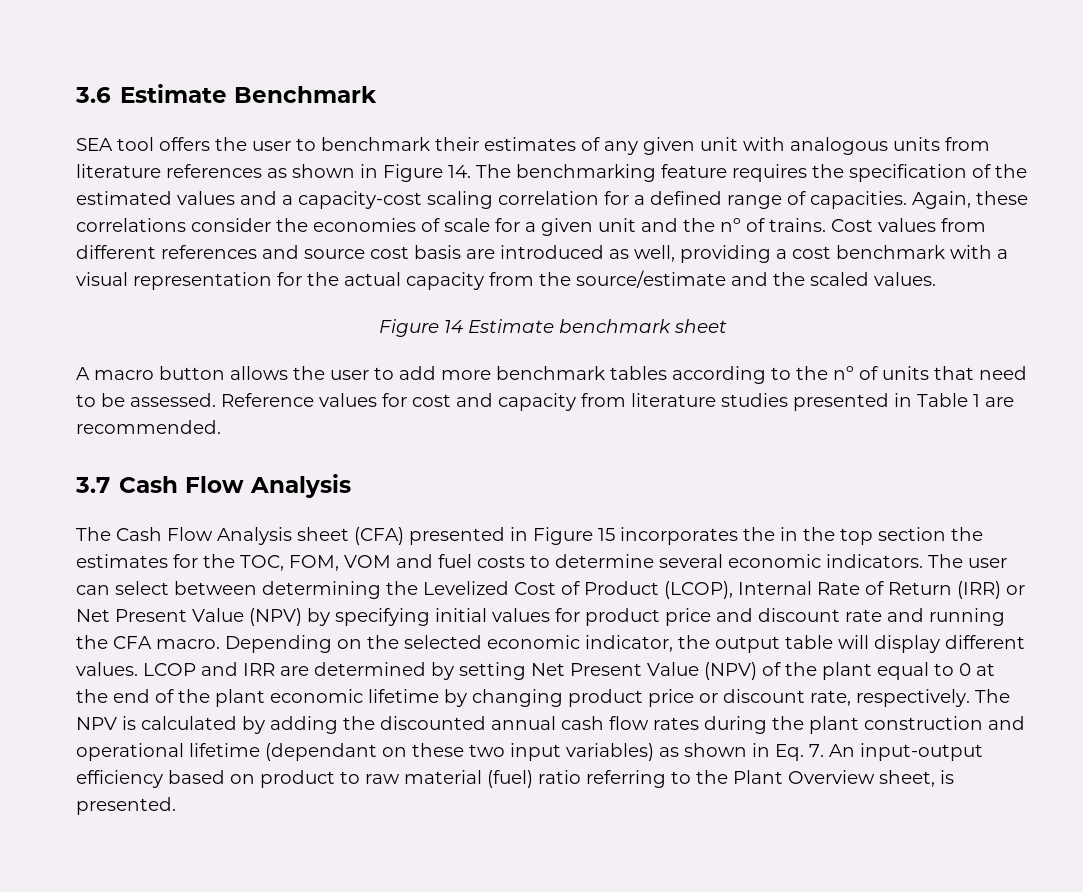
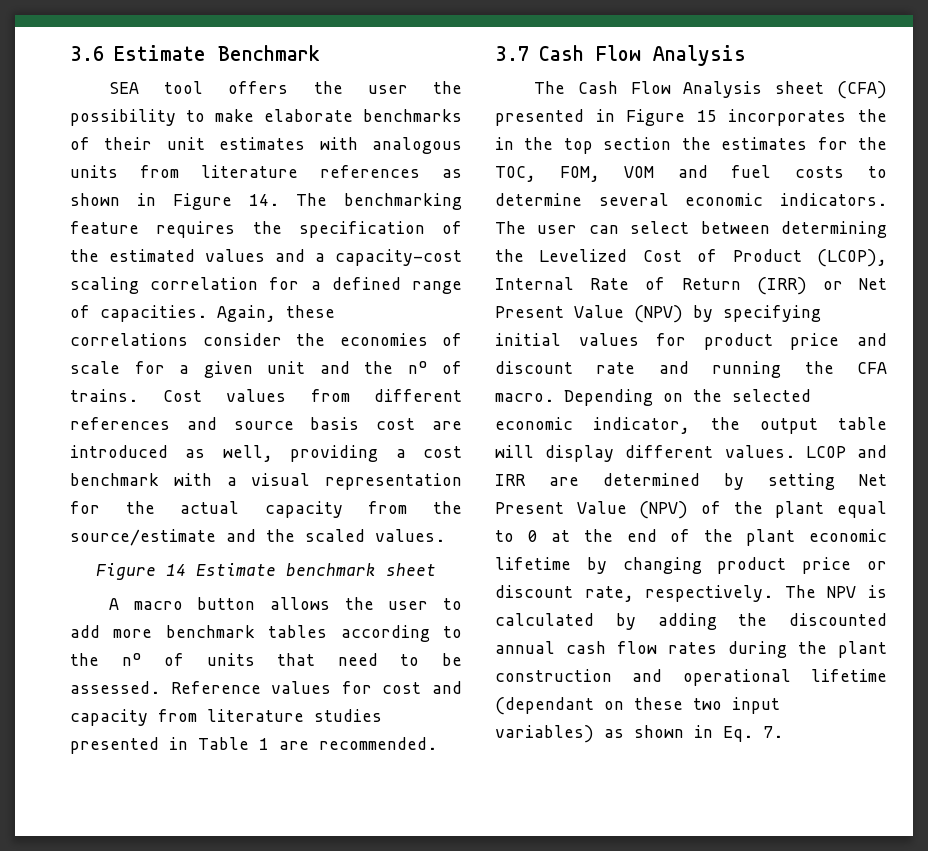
[296,137,738,155] to benchmark their estimates of any given unit -> [433,81,462,94] [70,109,462,126] [70,137,306,150] the possibility to make elaborate benchmarks of their unit estimates
[370,245,461,259] cost basis -> [310,417,416,430] basis cost
[829,743,983,761] [76,770,954,788] [76,797,176,815] An input-output efficiency based on product to raw material (fuel) ratio referring to the Plant Overview sheet, is presented. -> (783, 732) none

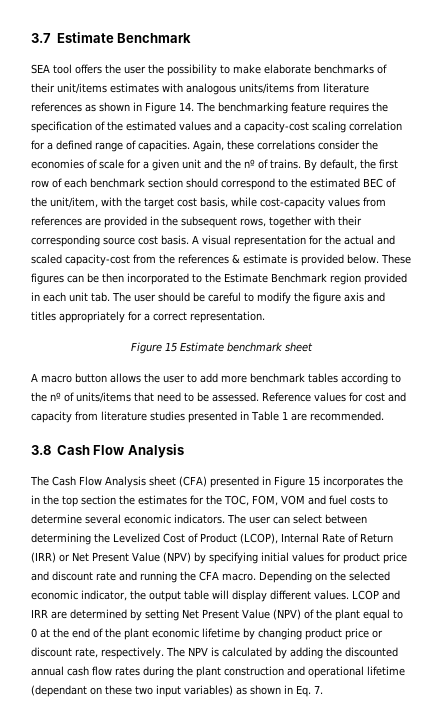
[70,46,105,61] 3.6 -> [31,33,51,43] 3.7
[166,137,205,150] unit -> [57,83,107,94] unit/items
[70,165,118,178] units -> [239,83,294,94] units/items
[162,389,462,402] [70,417,463,430] [70,445,462,462] [70,473,237,486] Cost values from different references and source basis cost are introduced as well, providing a cost benchmark with a -> [304,159,398,171] [31,178,396,190] [31,197,386,209] [31,216,362,228] [31,235,199,247] By default, the first row of each benchmark section should correspond to the estimated BEC of the unit/item, with the target cost basis, while cost-capacity values from references are provided in the subsequent rows, together with their corresponding source cost basis. A
[264,501,462,518] [70,529,445,546] [96,563,186,580] capacity from the source/estimate and the scaled values. // Figure 14 -> [377,235,395,245] [31,254,411,266] [31,273,407,285] [31,292,385,304] [31,311,265,323] [130,342,177,354] and scaled capacity-cost from the references & estimate is provided below. These figures can be then incorporated to the Estimate Benchmark region provided in each unit tab. The user should be careful to modify the figure axis and titles appropriately for a correct representation. // Figure 15
[206,653,255,666] units -> [76,392,131,403] units/items
[495,46,530,61] 3.7 -> [31,445,51,455] 3.8

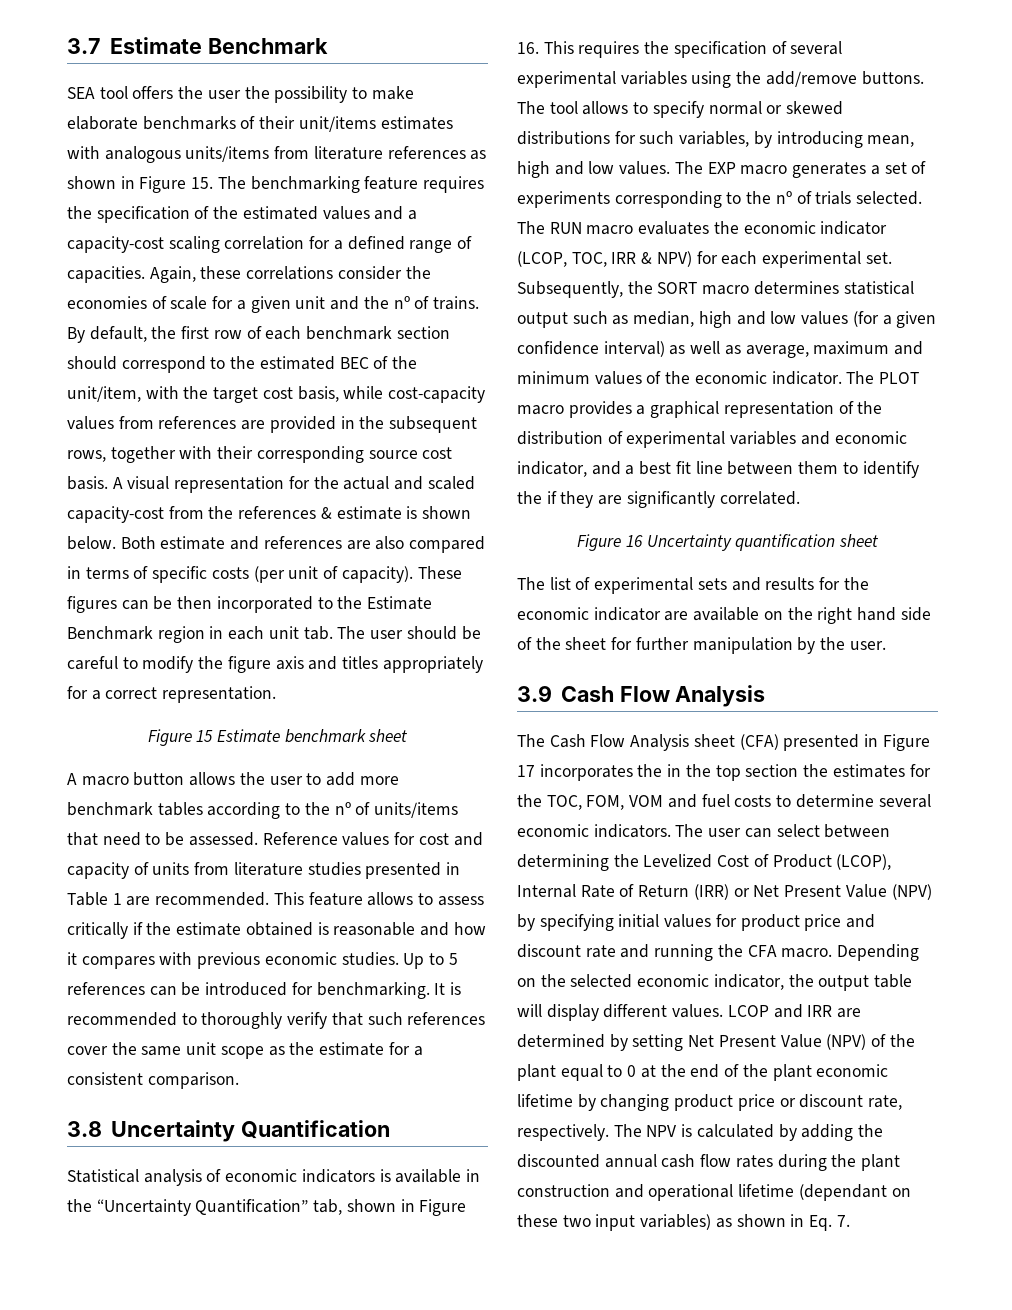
[179,102,194,111] 14. -> [191,177,214,189] 15.
[301,254,379,266] provided below. -> [422,506,472,519] [67,536,486,553] [67,566,413,583] shown below. Both estimate and references are also compared in terms of specific costs (per unit of capacity).
[364,273,407,285] provided -> (205, 634) none
(72, 417) none -> [133,862,190,875] of units
[31,445,51,455] // 3.8 -> [273,892,484,906] [67,922,486,939] [67,952,458,969] [67,982,462,999] [67,1012,486,1029] [67,1042,423,1059] [67,1072,239,1089] [67,1120,390,1142] [67,1169,481,1186] [67,1199,467,1216] [517,41,843,58] [517,71,924,88] [517,101,844,118] [517,131,915,148] [517,161,927,178] [517,191,923,208] [517,221,888,235] [517,251,892,268] [517,281,914,298] [517,311,937,328] [517,341,924,358] [517,371,920,385] [517,401,883,418] [517,431,907,448] [517,461,919,478] [517,491,800,508] [577,534,879,551] [517,577,869,594] [517,607,931,624] [517,637,886,654] [517,685,552,702] This feature allows to assess critically if the estimate obtained is reasonable and how it compares with previous economic studies. Up to 5 references can be introduced for benchmarking. It is recommended to thoroughly verify that such references cover the same unit scope as the estimate for a consistent comparison. // 3.8 Uncertainty Quantification // Statistical analysis of economic indicators is available in the “Uncertainty Quantification” tab, shown in Figure 16. This requires the specification of several experimental variables using the add/remove buttons. The tool allows to specify normal or skewed distributions for such variables, by introducing mean, high and low values. The EXP macro generates a set of experiments corresponding to the nº of trials selected. The RUN macro evaluates the economic indicator (LCOP, TOC, IRR & NPV) for each experimental set. Subsequently, the SORT macro determines statistical output such as median, high and low values (for a given confidence interval) as well as average, maximum and minimum values of the economic indicator. The PLOT macro provides a graphical representation of the distribution of experimental variables and economic indicator, and a best fit line between them to identify the if they are significantly correlated. // Figure 16 Uncertainty quantification sheet // The list of experimental sets and results for the economic indicator are available on the right hand side of the sheet for further manipulation by the user. // 3.9
[308,476,320,486] 15 -> [517,765,535,777] 17

